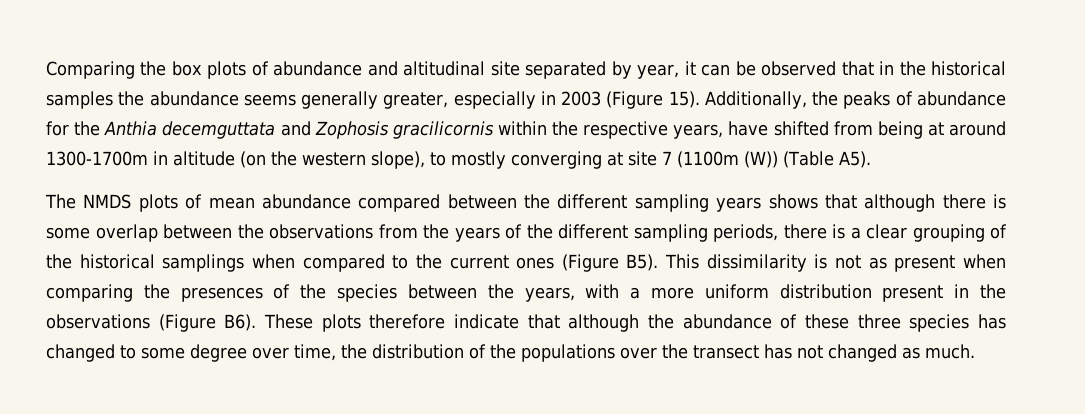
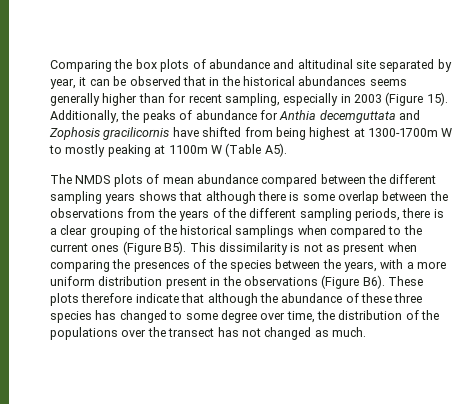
[46,91,449,109] samples the abundance seems generally greater, -> [298,76,407,86] [50,93,280,106] abundances seems generally higher than for recent sampling,
[74,121,101,136] the -> (278, 115) none
[497,121,1006,139] [46,151,778,169] within the respective years, have shifted from being at around 1300-1700m in altitude (on the western slope), to mostly converging at site 7 (1100m (W)) -> [172,127,453,140] [49,144,222,157] have shifted from being highest at 1300-1700m W to mostly peaking at 1100m W

